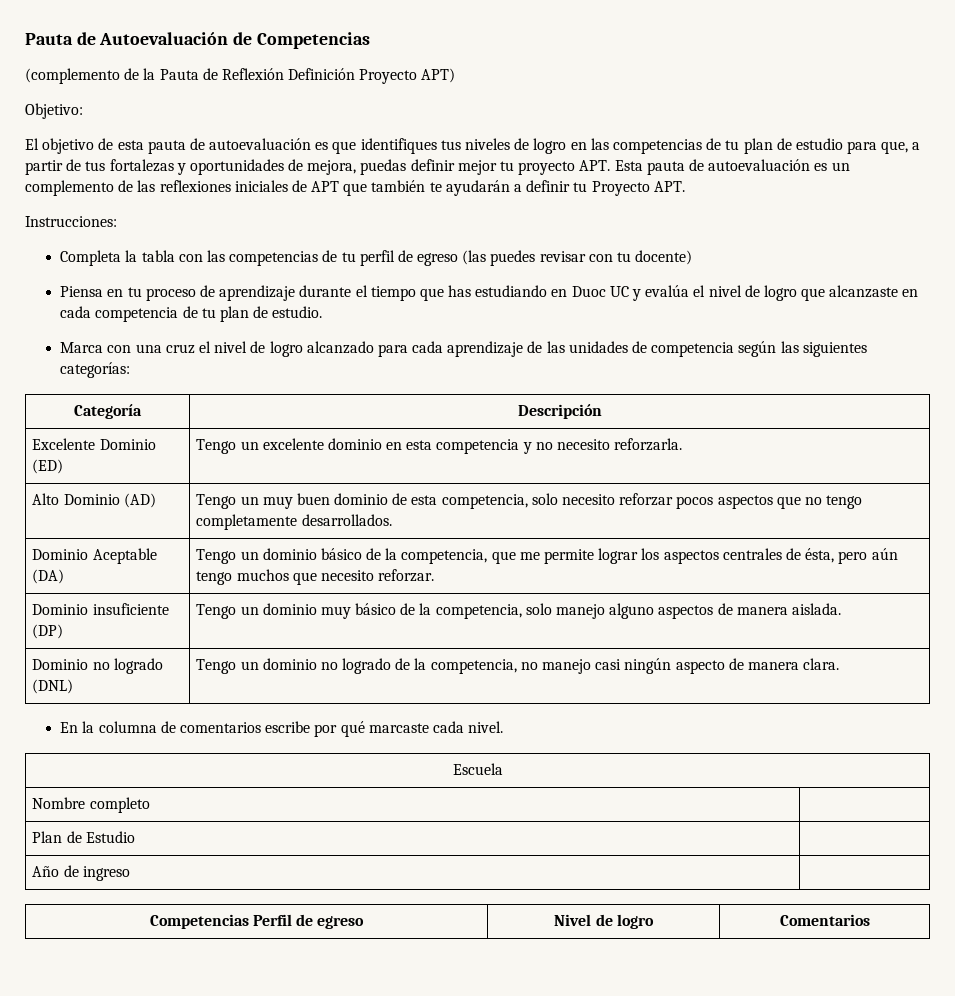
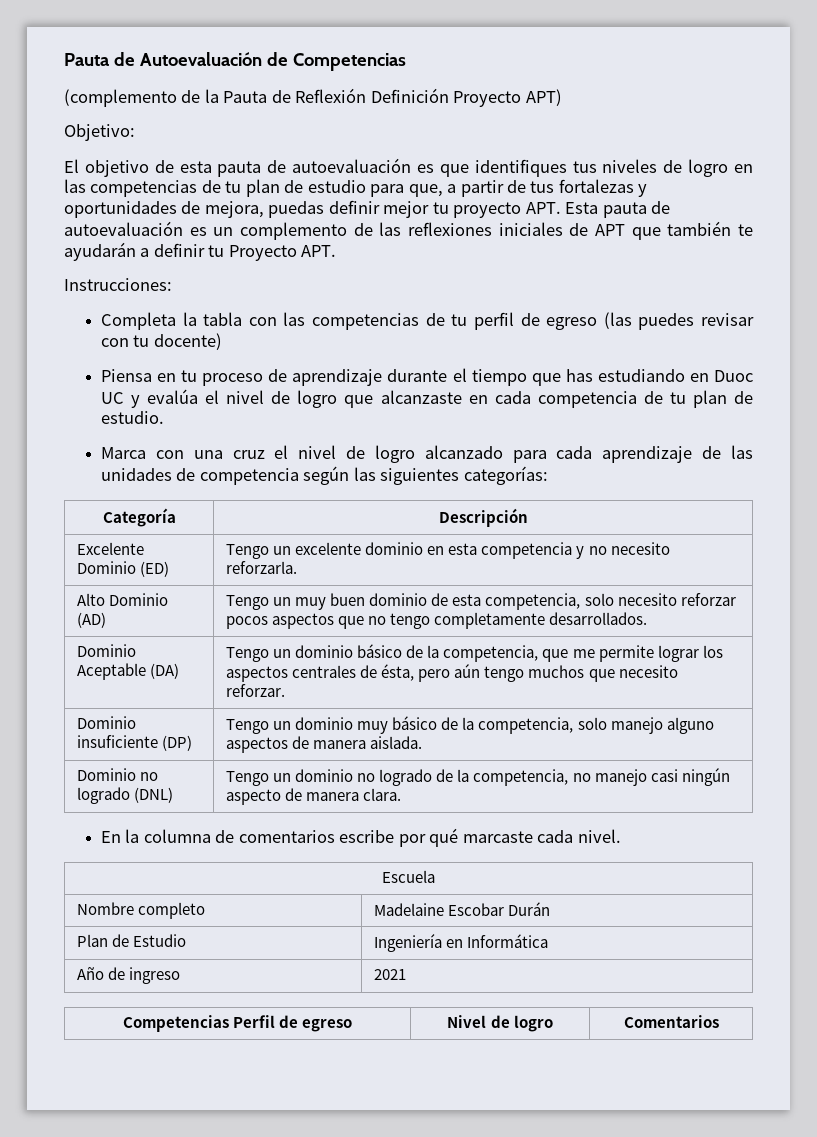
(150, 805) none -> [374,902,551,916] Madelaine Escobar Durán
(135, 837) none -> [374,934,549,952] Ingeniería en Informática
(130, 873) none -> [374,969,407,980] 2021

